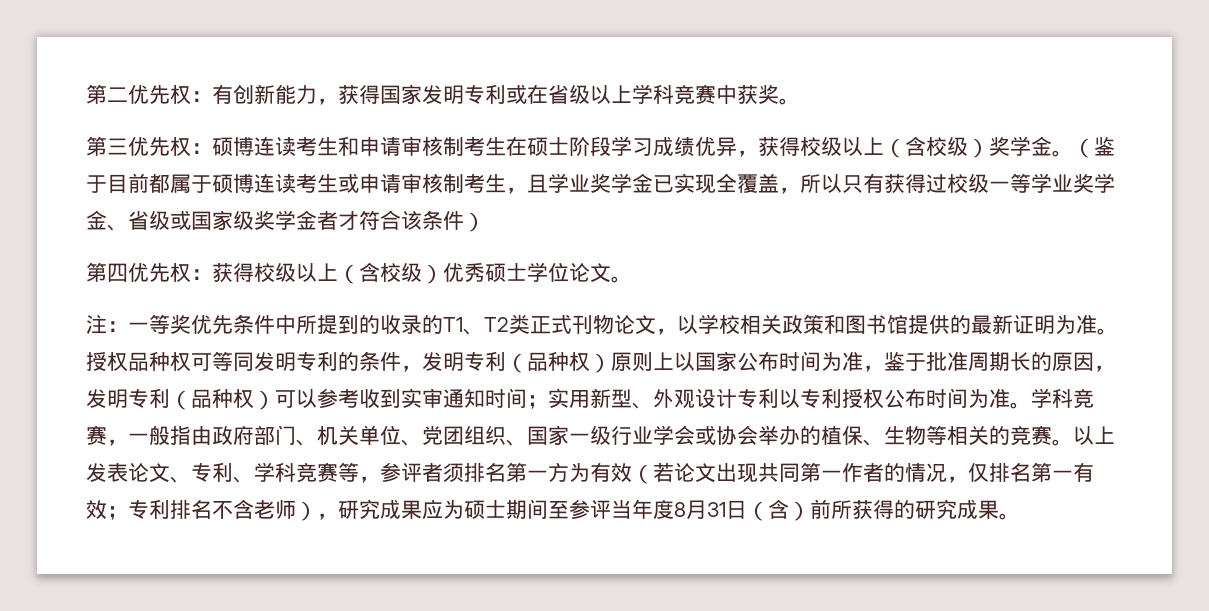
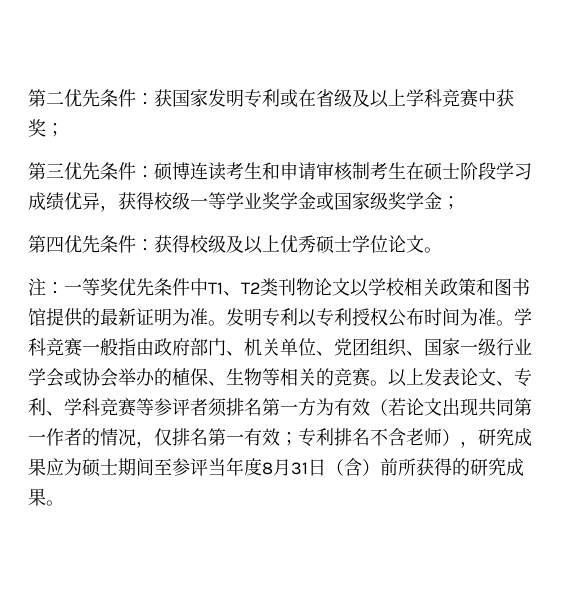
[170,84,380,105] 权：有创新能力，获得 -> [100,89,172,107] 条件：获
(590, 94) none -> [352,89,370,107] 及
[779,98,800,105] 。 -> [46,123,64,137] ；
[170,137,191,157] 权 -> [100,162,136,180] 条件
[842,136,1115,158] [86,173,989,194] 以上（含校级）奖学金。（鉴于目前都属于硕博连读考生或申请审核制考生，且学业奖学金已实现全覆盖，所以只有获得过校级 -> (190, 201) none
[107,211,170,231] 、省级 -> (316, 200) none
[317,210,485,232] 者才符合该条件） -> [442,196,460,210] ；
[170,263,191,283] 权 -> [100,235,136,253] 条件
[296,262,443,284] 以上（含校级） -> [226,235,280,254] 及以上
[296,315,443,334] 所提到的收录的 -> (208, 287) none
[530,315,572,334] 正式 -> (278, 287) none
[656,328,677,335] ， -> (350, 287) none
[86,351,1115,373] [86,388,737,410] 授权品种权可等同发明专利的条件，发明专利（品种权）原则上以国家公布时间为准，鉴于批准周期长的原因，发明专利（品种权）可以参考收到实审通知时间；实用新型、外观设计 -> [226,308,262,326] 发明
[107,439,128,446] ， -> (82, 347) none
[359,476,380,483] ， -> (154, 407) none

